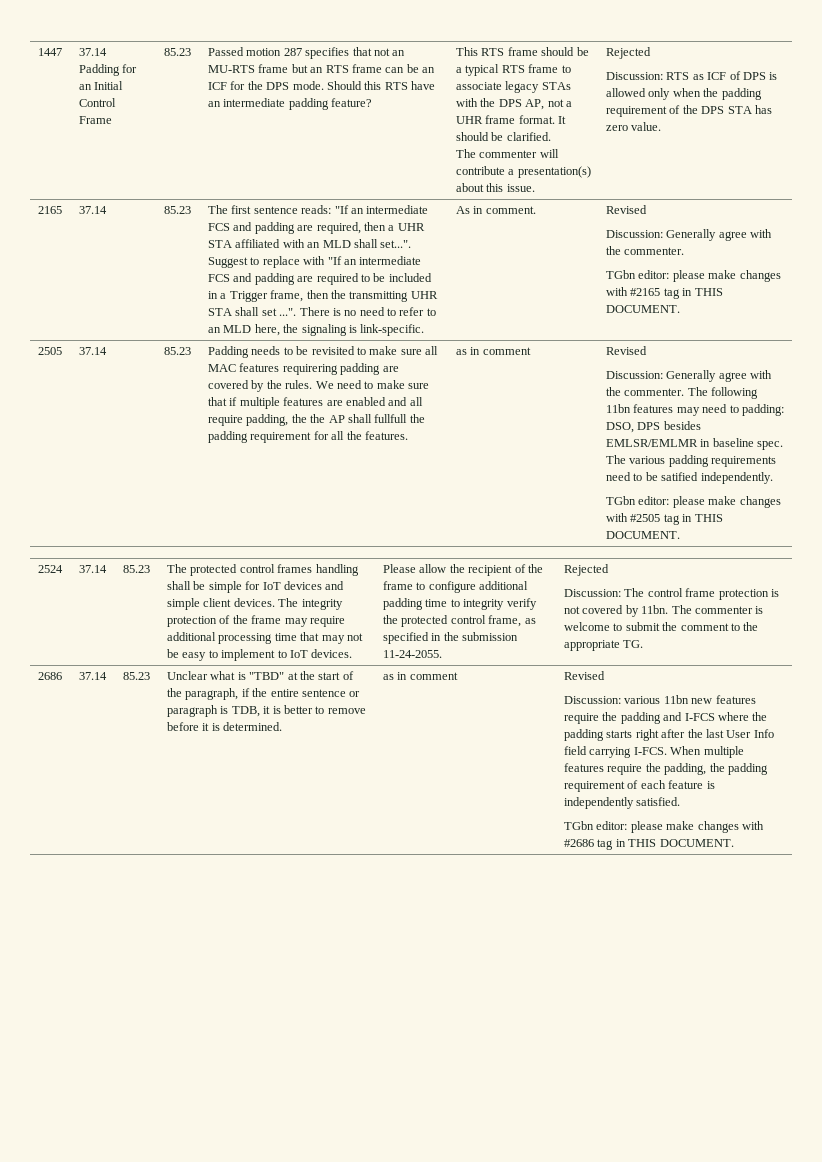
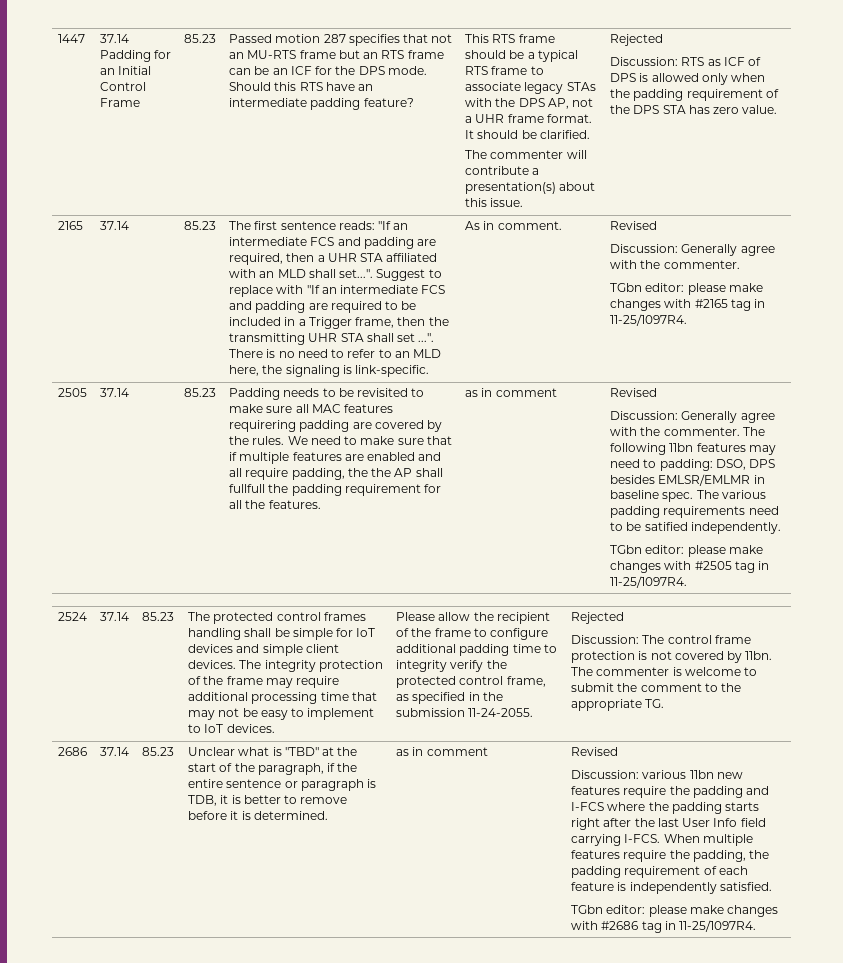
[694,288,723,296] [606,305,681,313] THIS DOCUMENT. -> [610,314,688,326] 11-25/1097R4.
[694,514,723,522] [606,531,681,539] THIS DOCUMENT. -> [610,576,688,588] 11-25/1097R4.
[628,839,734,847] THIS DOCUMENT. -> [679,920,757,932] 11-25/1097R4.

